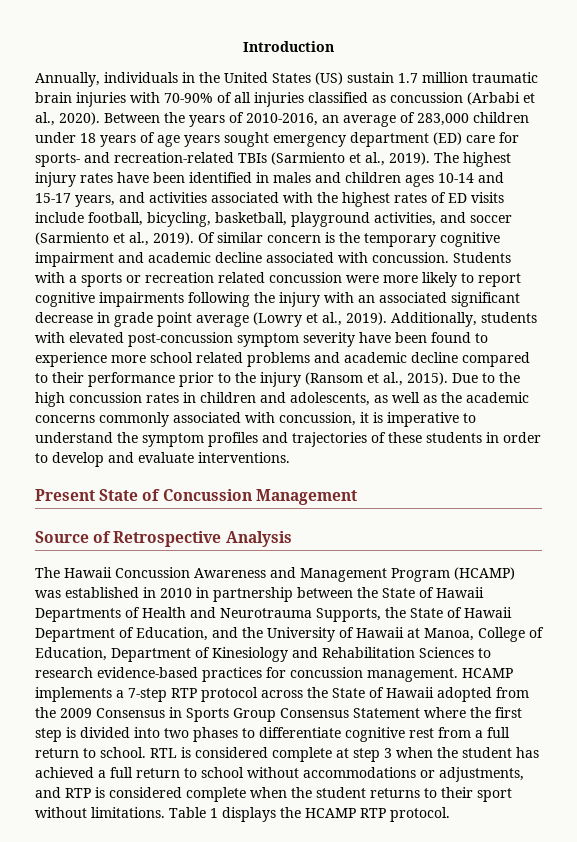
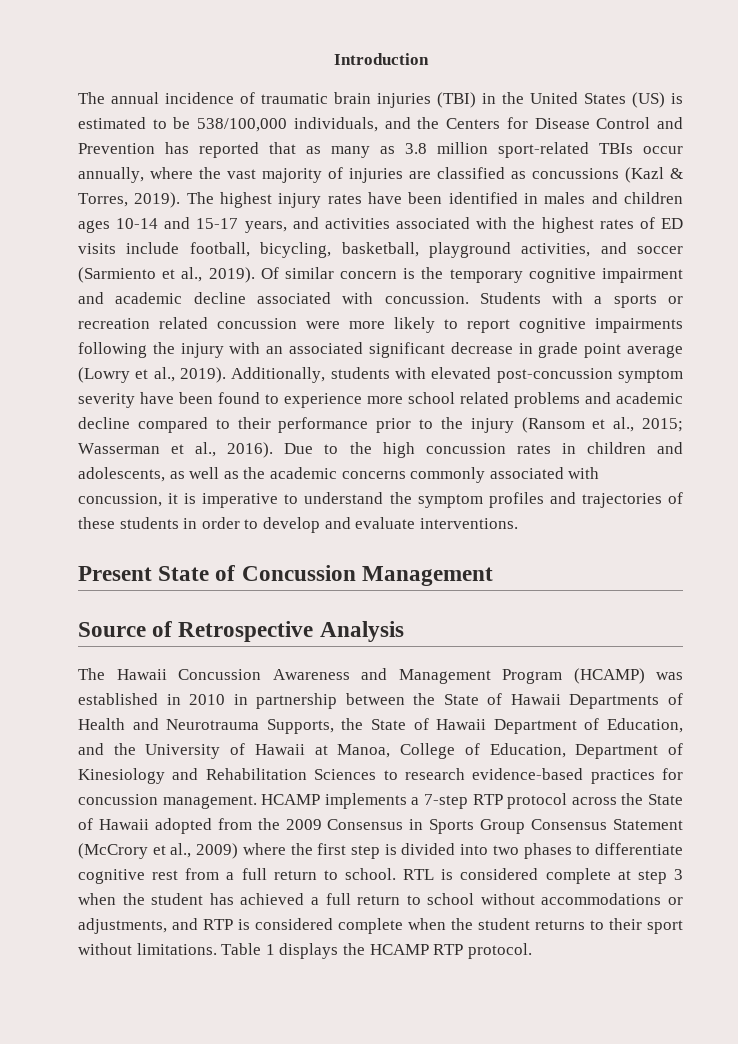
[35,72,178,87] Annually, individuals -> [78,92,476,108] The annual incidence of traumatic brain injuries (TBI)
[347,72,538,83] [35,92,535,107] [35,112,529,127] [35,132,519,147] [35,152,385,167] sustain 1.7 million traumatic brain injuries with 70-90% of all injuries classified as concussion (Arbabi et al., 2020). Between the years of 2010-2016, an average of 283,000 children under 18 years of age years sought emergency department (ED) care for sports- and recreation-related TBIs (Sarmiento et al., -> [671,93,683,104] [78,117,684,132] [78,142,683,158] [78,167,683,183] [78,193,128,207] is estimated to be 538/100,000 individuals, and the Centers for Disease Control and Prevention has reported that as many as 3.8 million sport-related TBIs occur annually, where the vast majority of injuries are classified as concussions (Kazl & Torres,
[407,372,448,385] 2015). -> [642,418,683,432] [78,442,274,458] 2015; Wasserman et al., 2016).
(420, 713) none -> [78,843,239,859] (McCrory et al., 2009)

